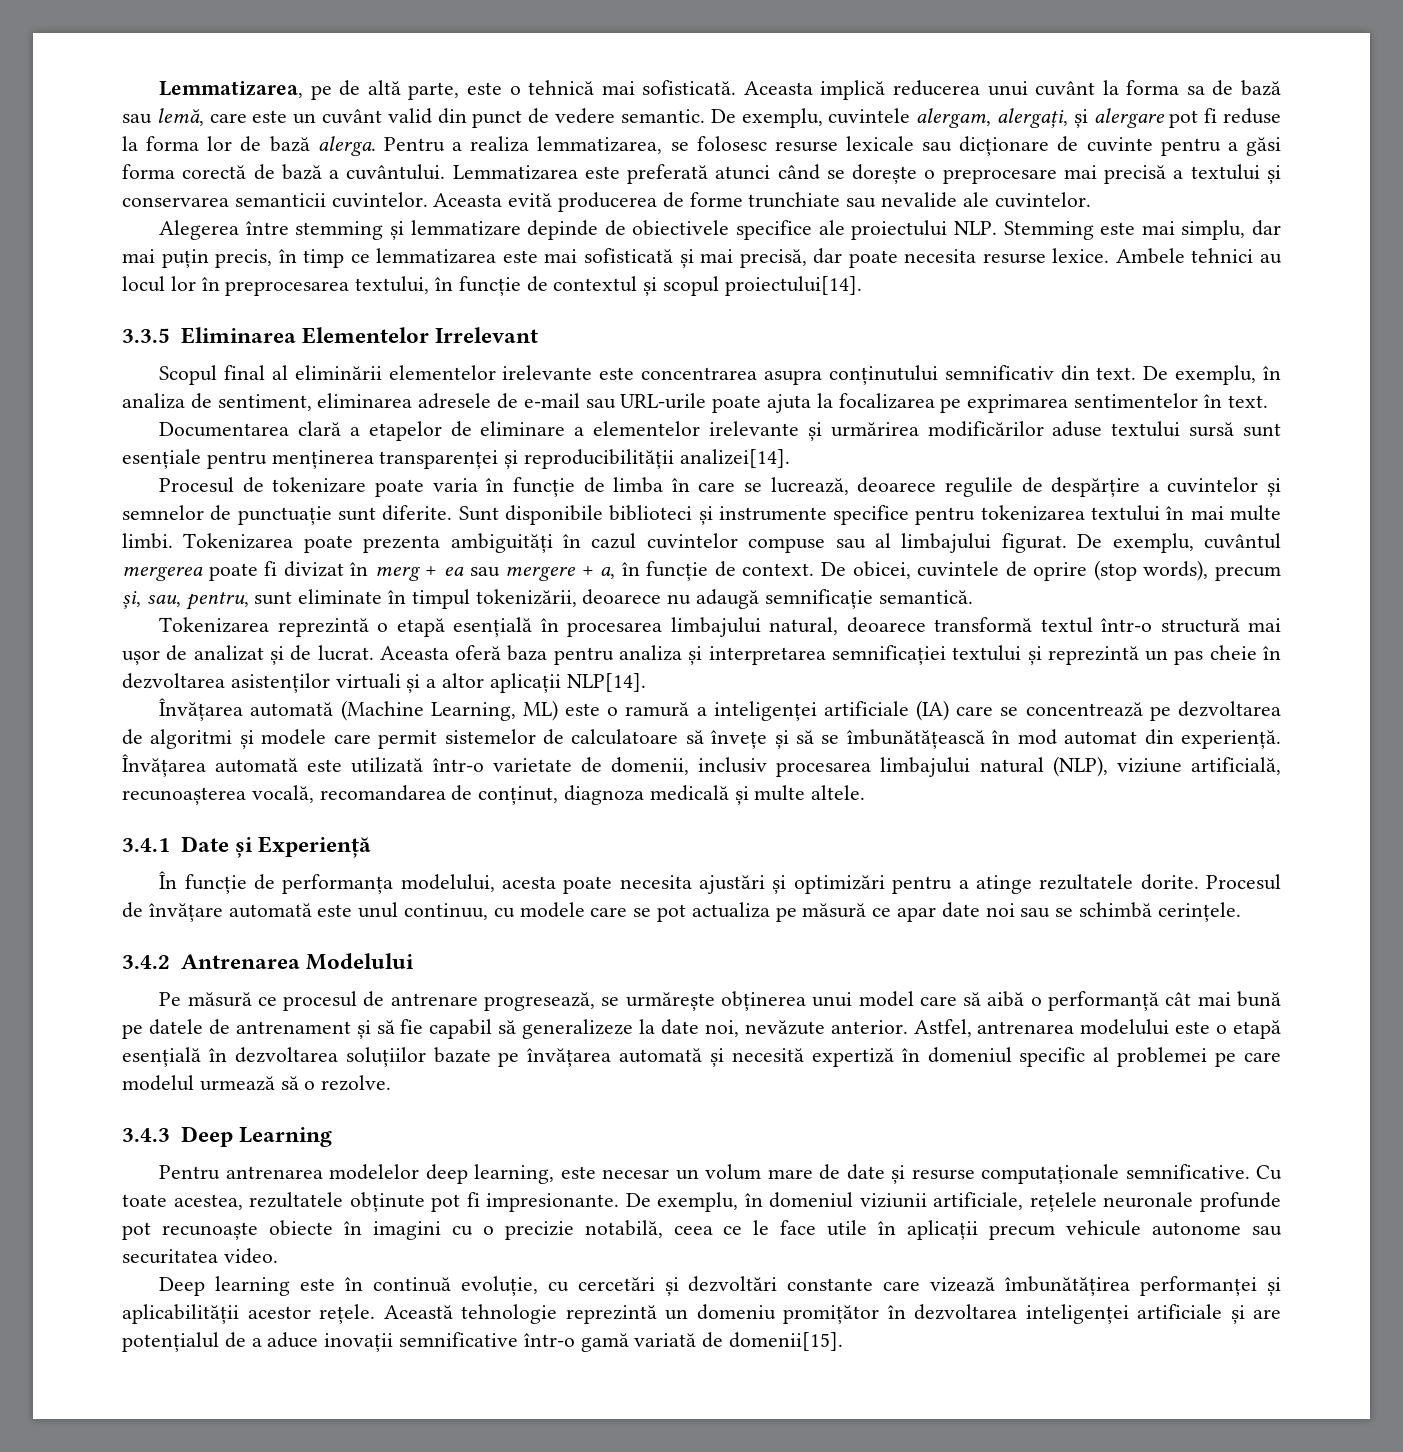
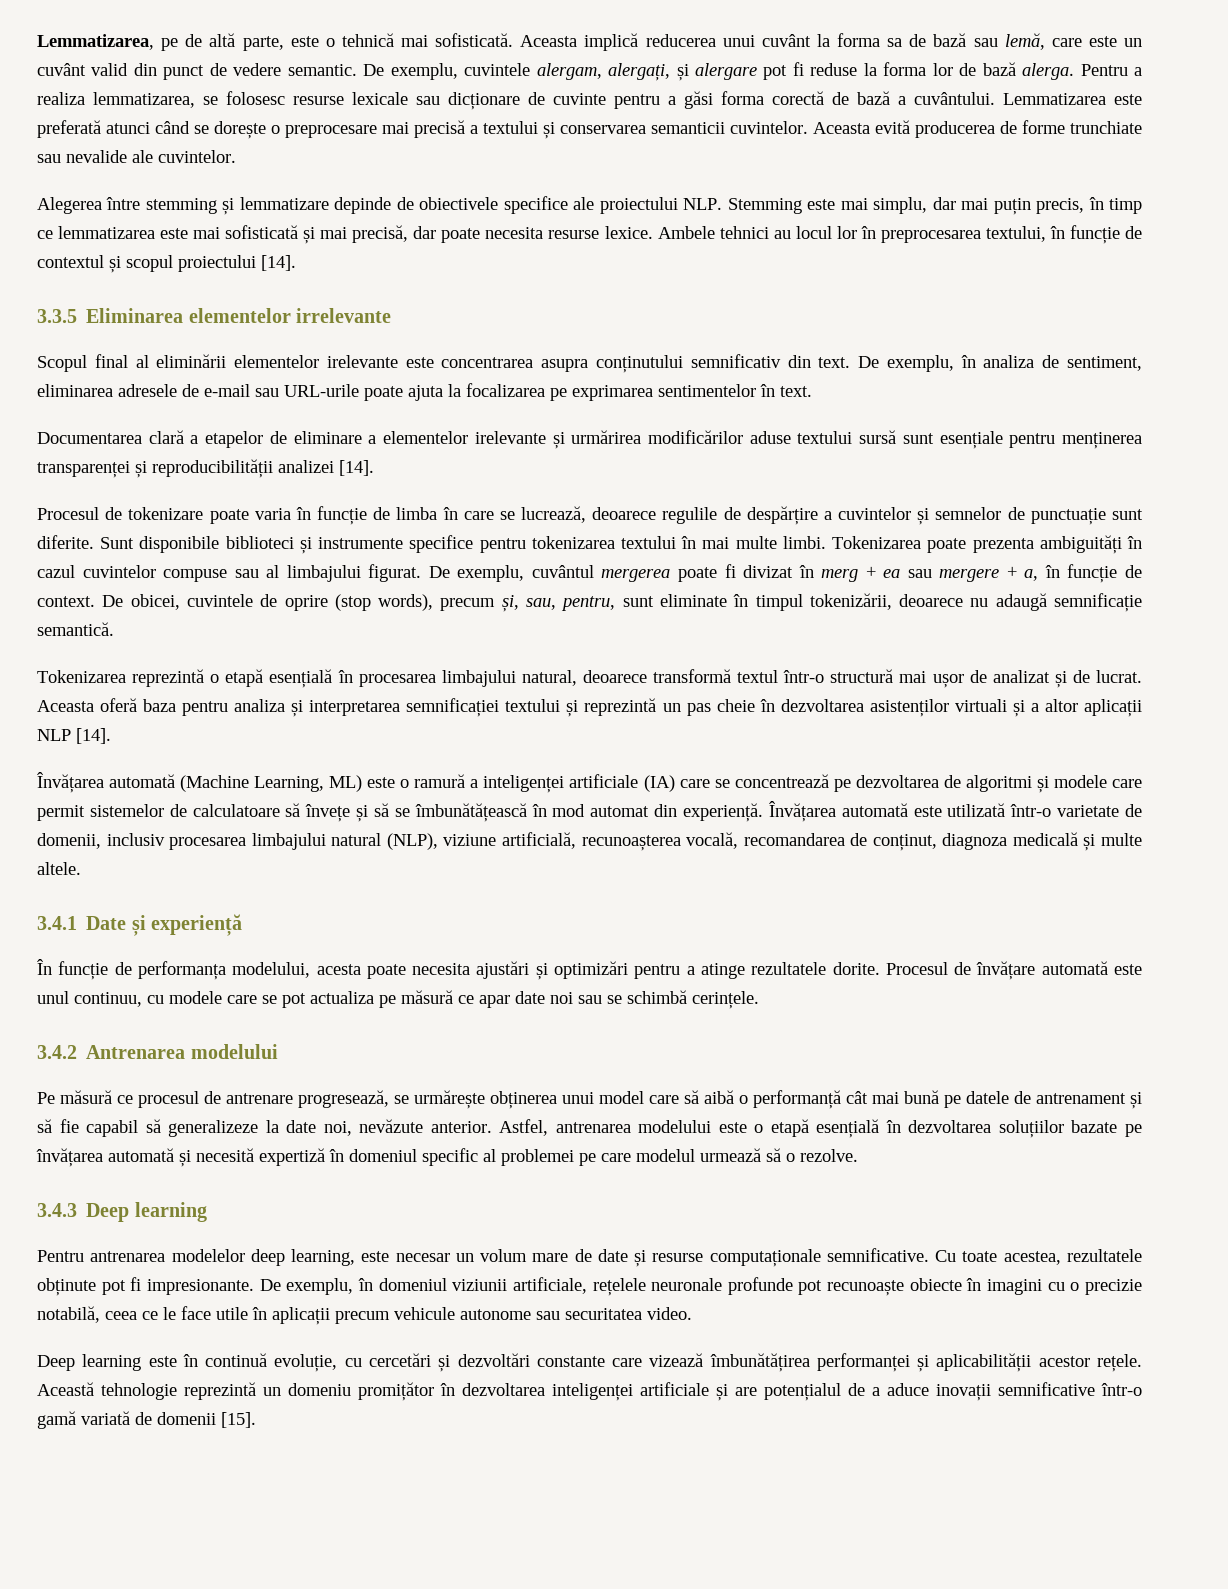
[724,276,862,296] proiectului[14]. -> [178,255,296,272] proiectului [14].
[301,327,539,344] Elementelor Irrelevant -> [188,308,392,323] elementelor irrelevante
[679,449,790,468] analizei[14]. -> [278,460,374,476] analizei [14].
[566,673,646,692] NLP[14]. -> [37,728,111,744] NLP [14].
[258,836,372,858] Experiență -> [151,914,243,936] experiență
[305,953,414,970] Modelului -> [190,1044,278,1059] modelului
[238,1127,332,1147] Learning -> [134,1202,207,1222] learning
[729,1332,844,1351] domenii[15]. -> [157,1412,256,1428] domenii [15].

